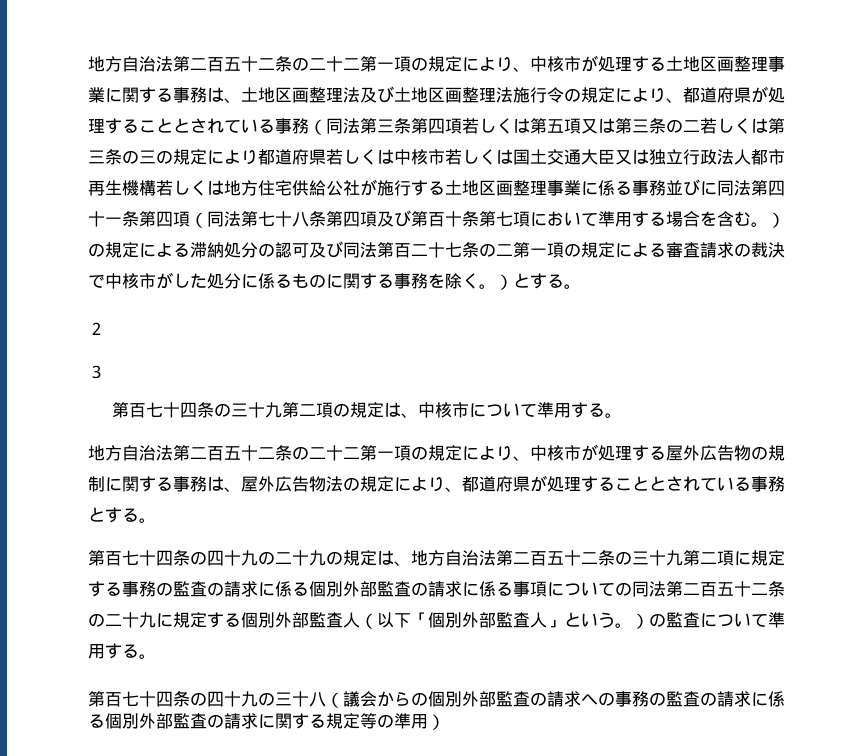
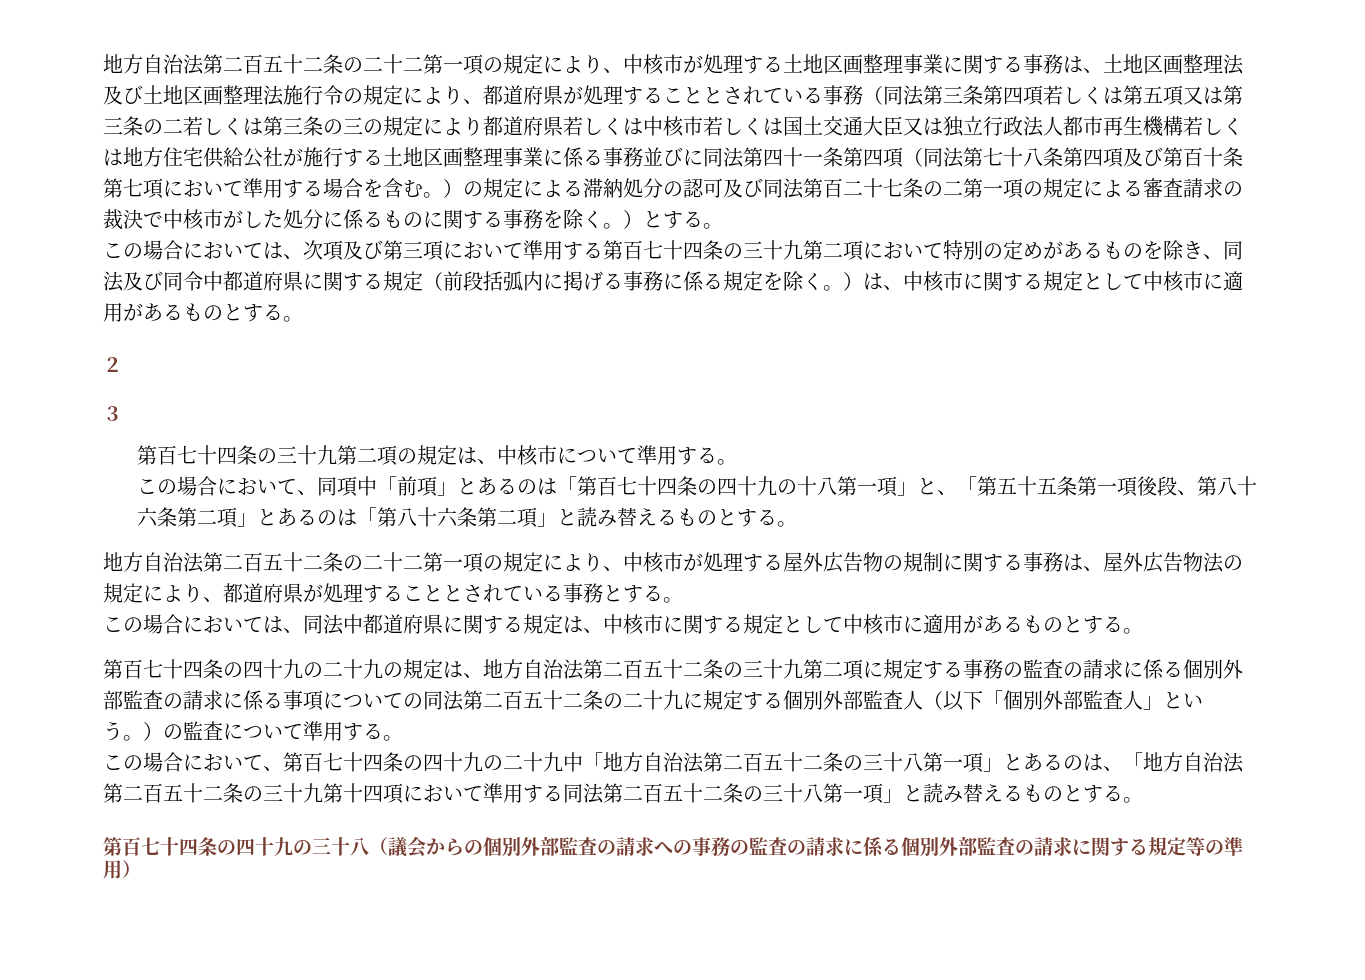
(581, 286) none -> [103,240,1243,261] [103,271,1243,292] [103,303,303,322] // この場合においては、次項及び第三項において準用する第百七十四条の三十九第二項において特別の定めがあるものを除き、同法及び同令中都道府県に関する規定（前段括弧内に掲げる事務に係る規定を除く。）は、中核市に関する規定として中核市に適用があるものとする。
(623, 415) none -> [137,476,1258,497] [137,507,798,528] // この場合において、同項中「前項」とあるのは「第百七十四条の四十九の十八第一項」と、「第五十五条第一項後段、第八十六条第二項」とあるのは「第八十六条第二項」と読み替えるものとする。
(156, 520) none -> [103,614,1143,635] // この場合においては、同法中都道府県に関する規定は、中核市に関する規定として中核市に適用があるものとする。
(156, 656) none -> [103,752,1244,773] [103,783,1143,804] // この場合において、第百七十四条の四十九の二十九中「地方自治法第二百五十二条の三十八第一項」とあるのは、「地方自治法第二百五十二条の三十九第十四項において準用する同法第二百五十二条の三十八第一項」と読み替えるものとする。

